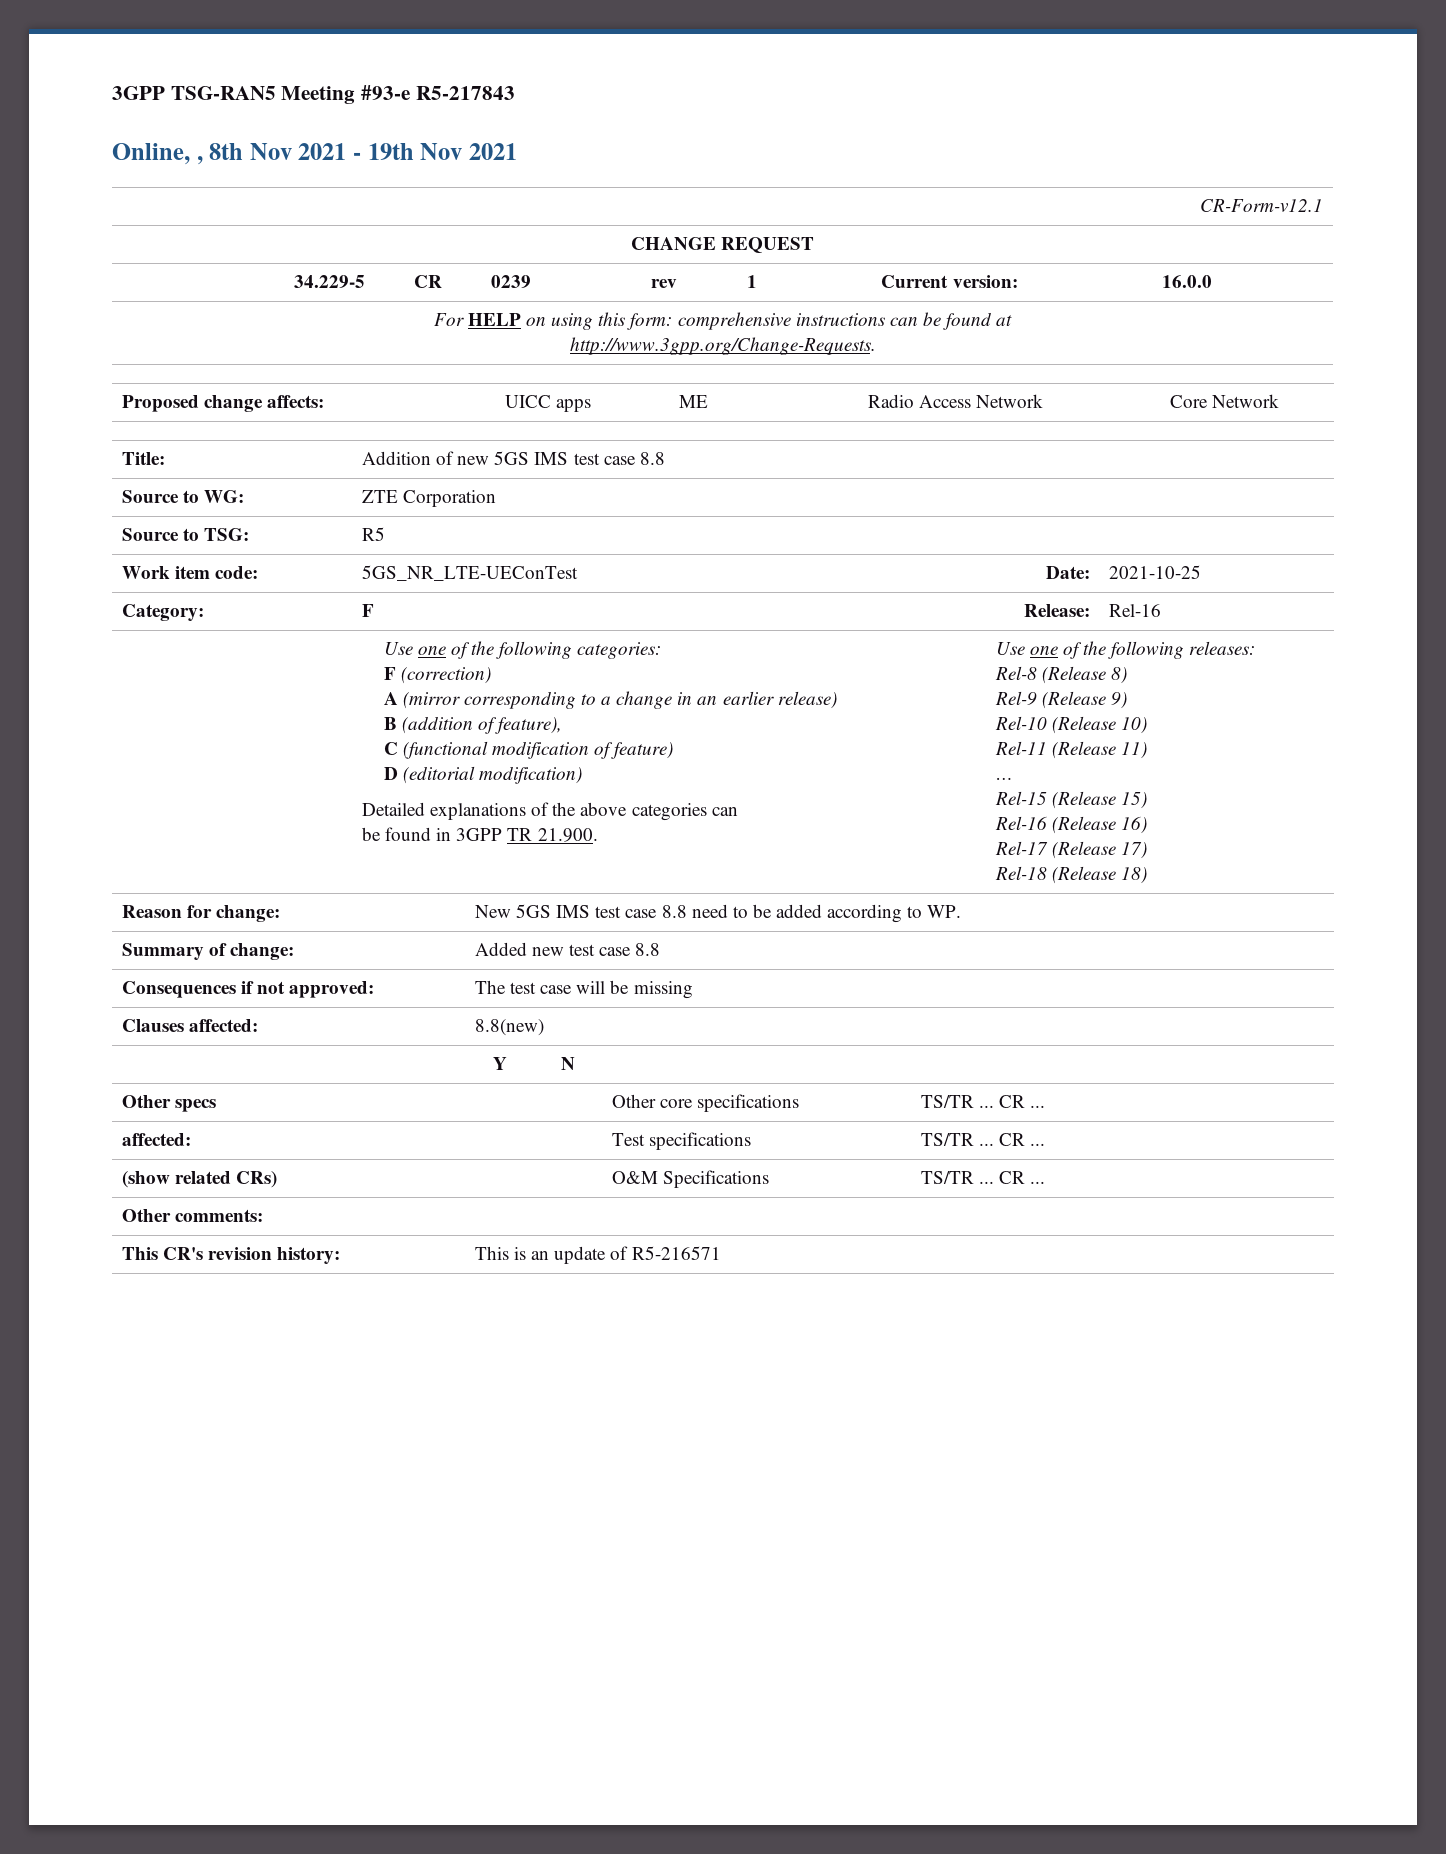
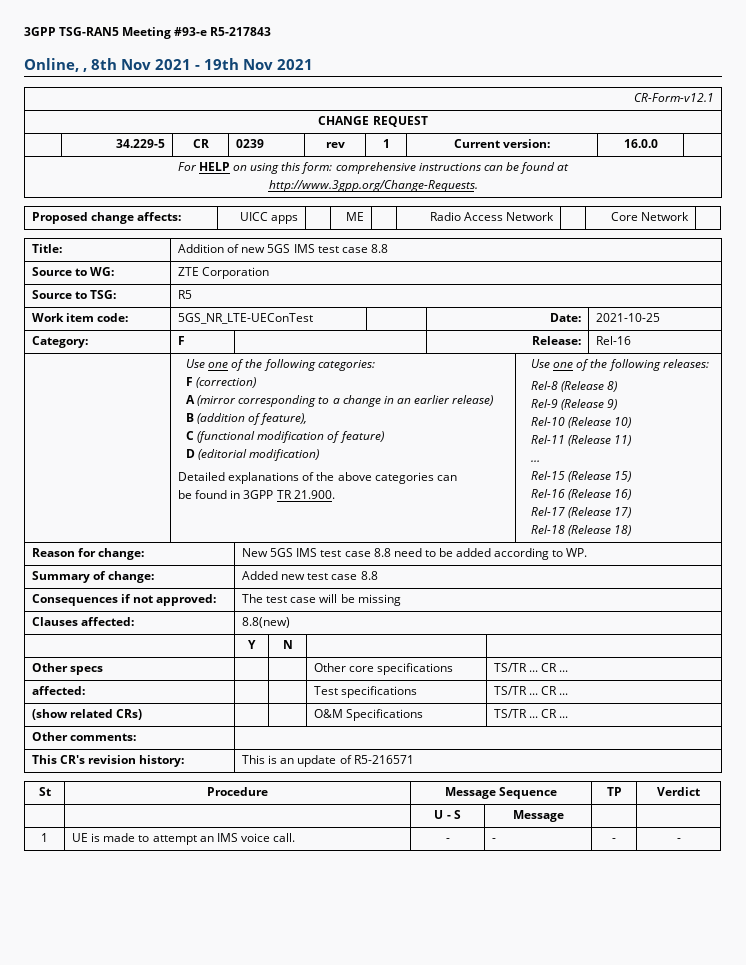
(721, 1253) none -> [38,787,51,796] [207,787,268,796] [444,787,558,799] [606,787,622,796] [657,787,700,796] [434,810,461,819] [512,810,564,822] [41,833,48,842] [72,833,296,845] [445,838,450,842] [492,838,497,842] [612,838,616,842] [676,838,681,842] // St | Procedure | Message Sequence | TP | Verdict // | | U - S | Message | | // 1 | UE is made to attempt an IMS voice call. | - | - | - | -

